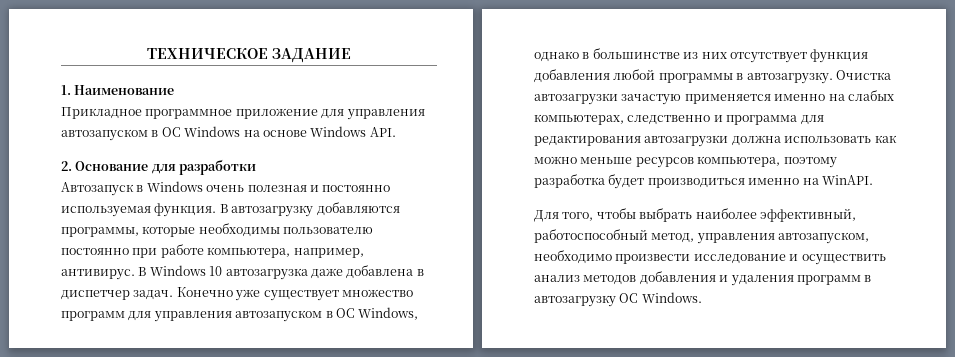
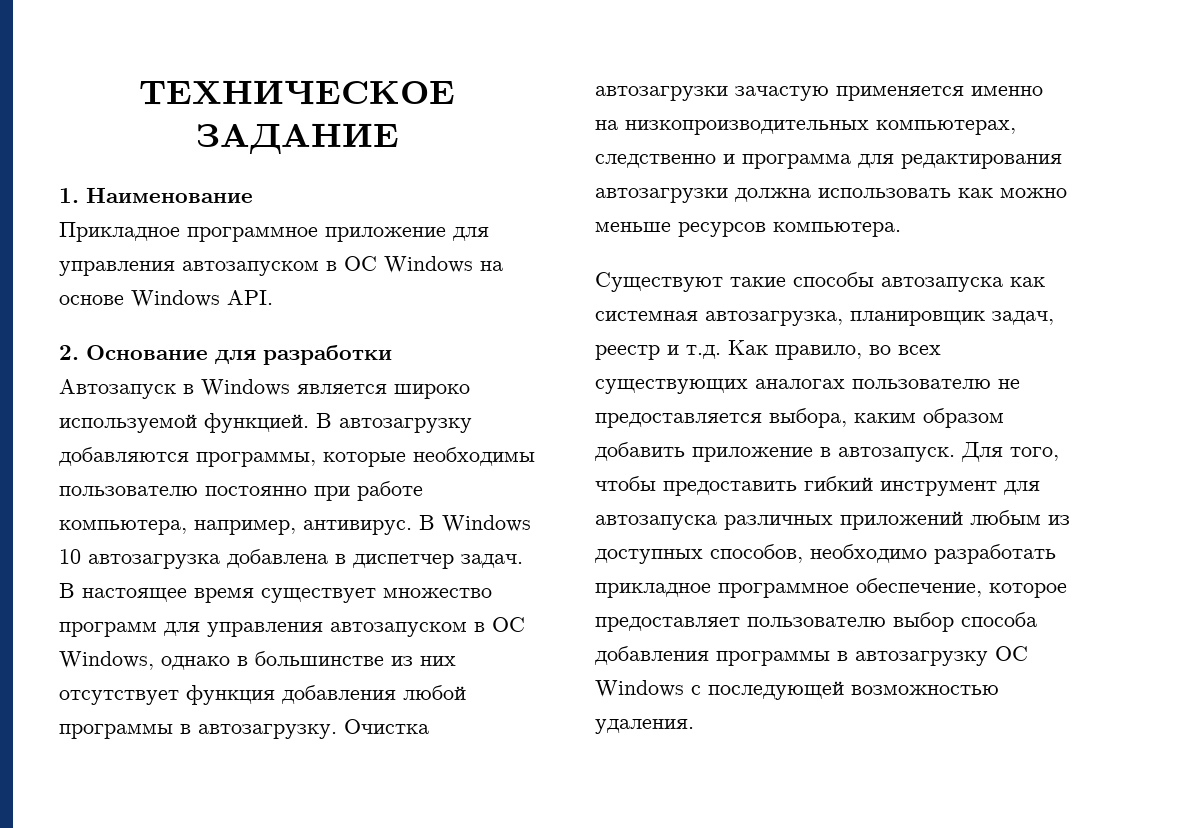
[206,185,391,192] [61,203,217,217] очень полезная и постоянно используемая функция. -> [297,384,470,399] [59,413,309,433] является широко используемой функцией.
[310,268,343,279] даже -> (220, 561) none
[176,287,261,301] Конечно уже -> [59,583,254,603] В настоящее время
[847,90,894,101] слабых -> [625,120,869,135] низкопроизводительных
[697,156,837,168] [534,174,873,189] [534,208,856,222] [534,229,870,244] [534,250,886,265] [534,271,872,286] [534,292,702,307] компьютера, поэтому разработка будет производиться именно на WinAPI. // Для того, чтобы выбрать наиболее эффективный, работоспособный метод, управления автозапуском, необходимо произвести исследование и осуществить анализ методов добавления и удаления программ в автозагрузку OC Windows. -> [773,222,901,237] [595,272,1045,292] [595,311,1054,326] [595,340,941,360] [595,379,1020,394] [595,408,1004,428] [595,442,1059,462] [595,476,1040,496] [595,510,1070,530] [595,544,1056,564] [595,578,1067,598] [595,612,1037,632] [595,646,1028,666] [595,680,999,700] [595,719,694,734] компьютера. // Существуют такие способы автозапуска как системная автозагрузка, планировщик задач, реестр и т.д. Как правило, во всех существующих аналогах пользователю не предоставляется выбора, каким образом добавить приложение в автозапуск. Для того, чтобы предоставить гибкий инструмент для автозапуска различных приложений любым из доступных способов, необходимо разработать прикладное программное обеспечение, которое предоставляет пользователю выбор способа добавления программы в автозагрузку OC Windows с последующей возможностью удаления.

